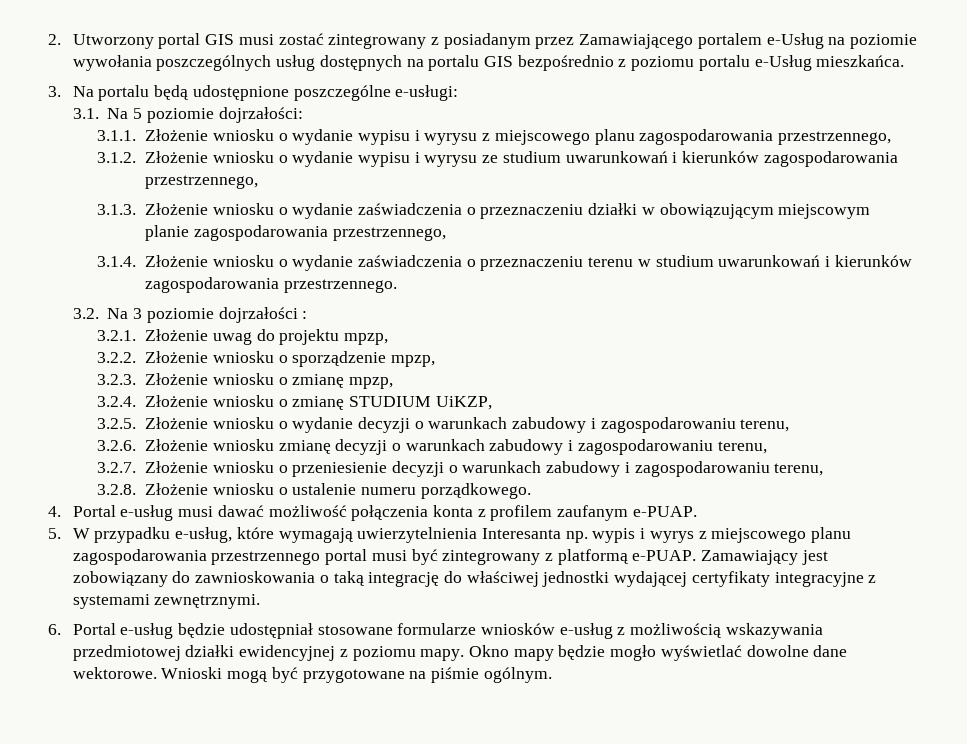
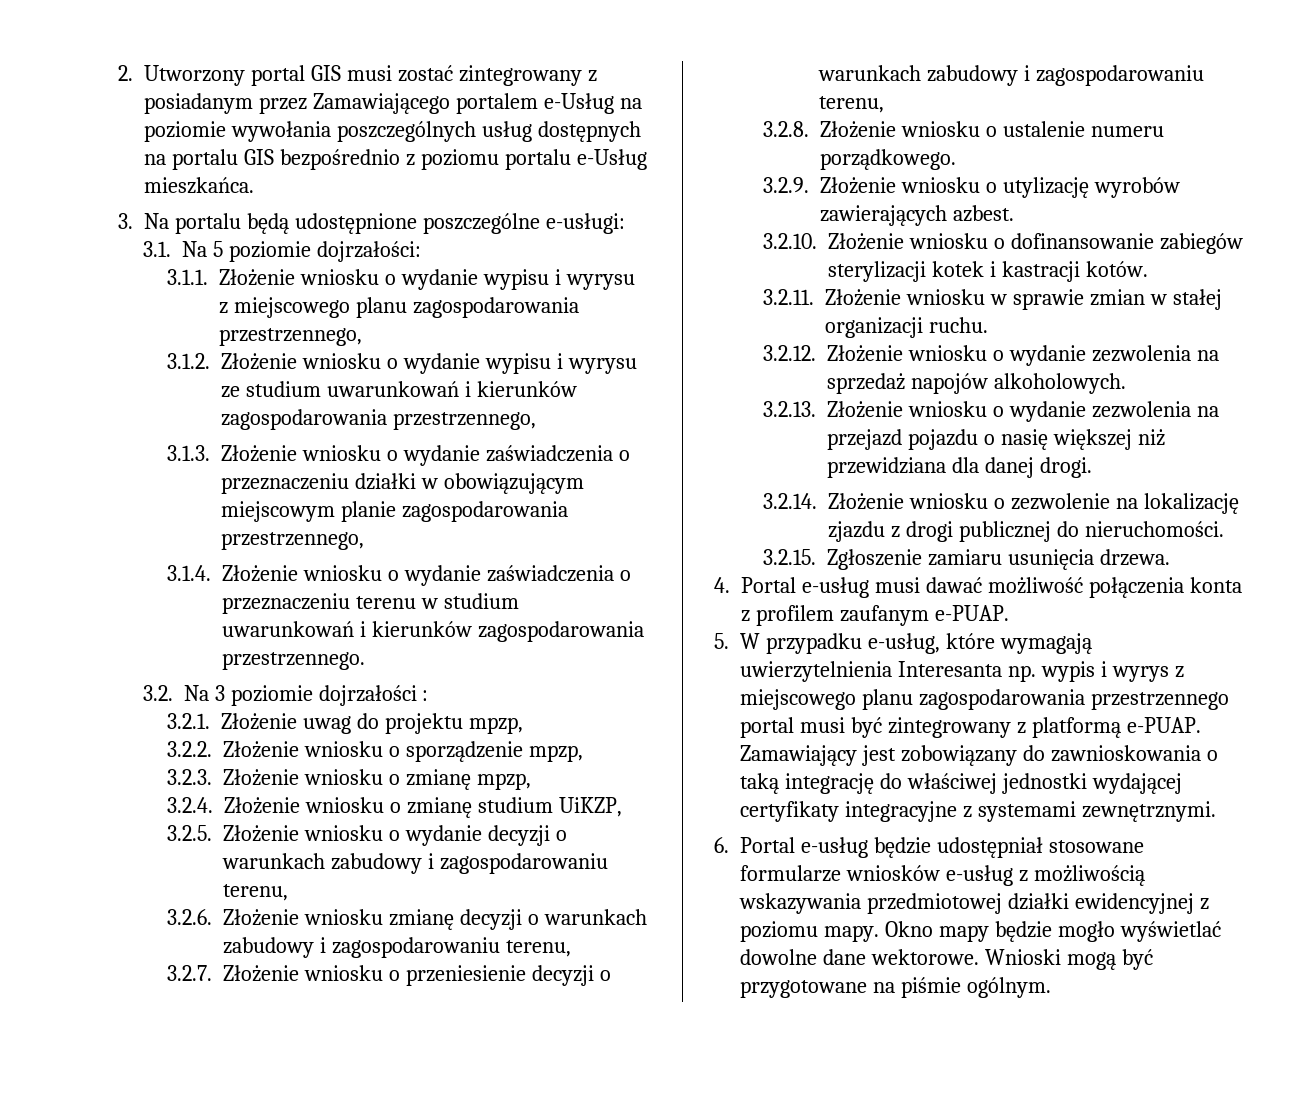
[348,396,431,407] STUDIUM -> [478,797,554,813] studium
(531, 491) none -> [763,177,1181,198] [820,205,1015,226] [763,233,1244,254] [828,261,1149,282] [763,289,1223,310] [825,317,989,338] [763,345,1220,366] [827,373,1127,394] [763,401,1220,422] [827,429,1166,450] [827,457,1093,478] [763,493,1240,514] [828,521,1225,542] [763,549,1171,570] // 3.2.9. Złożenie wniosku o utylizację wyrobów zawierających azbest. // 3.2.10. Złożenie wniosku o dofinansowanie zabiegów sterylizacji kotek i kastracji kotów. // 3.2.11. Złożenie wniosku w sprawie zmian w stałej organizacji ruchu. // 3.2.12. Złożenie wniosku o wydanie zezwolenia na sprzedaż napojów alkoholowych. // 3.2.13. Złożenie wniosku o wydanie zezwolenia na przejazd pojazdu o nasię większej niż przewidziana dla danej drogi. // 3.2.14. Złożenie wniosku o zezwolenie na lokalizację zjazdu z drogi publicznej do nieruchomości. // 3.2.15. Zgłoszenie zamiaru usunięcia drzewa.

